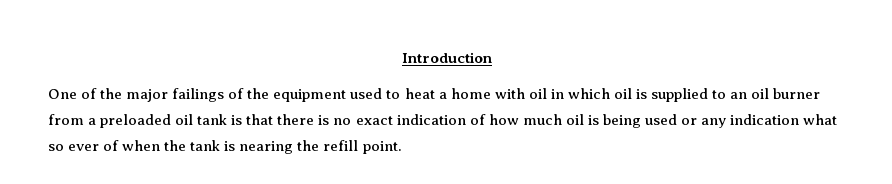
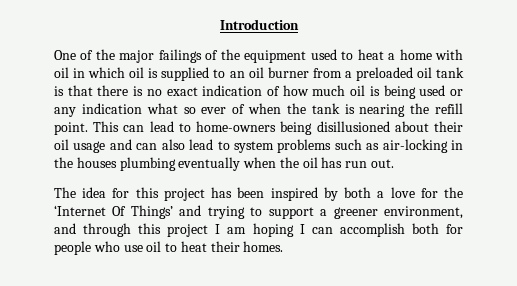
(402, 147) none -> [93,121,464,135] [54,139,464,153] [54,157,395,171] [54,187,463,201] [54,205,464,219] [54,223,463,237] [54,241,284,255] This can lead to home-owners being disillusioned about their oil usage and can also lead to system problems such as air-locking in the houses plumbing eventually when the oil has run out. // The idea for this project has been inspired by both a love for the ‘Internet Of Things’ and trying to support a greener environment, and through this project I am hoping I can accomplish both for people who use oil to heat their homes.

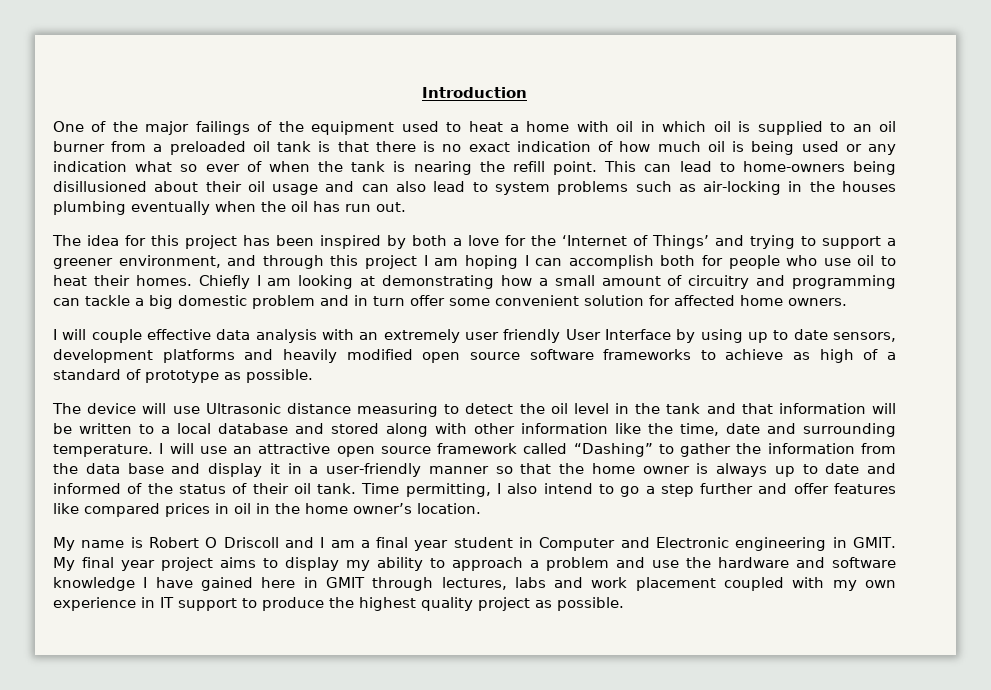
[112,206,127,216] Of -> [633,235,648,246] of
(284, 246) none -> [198,275,896,289] [53,295,847,309] [53,329,897,343] [53,349,896,363] [53,369,313,383] [52,403,896,417] [53,423,896,437] [53,443,896,457] [53,463,897,477] [53,483,896,497] [53,503,481,517] [53,537,897,551] [53,557,896,571] [53,577,896,591] [53,597,624,611] Chiefly I am looking at demonstrating how a small amount of circuitry and programming can tackle a big domestic problem and in turn offer some convenient solution for affected home owners. // I will couple effective data analysis with an extremely user friendly User Interface by using up to date sensors, development platforms and heavily modified open source software frameworks to achieve as high of a standard of prototype as possible. // The device will use Ultrasonic distance measuring to detect the oil level in the tank and that information will be written to a local database and stored along with other information like the time, date and surrounding temperature. I will use an attractive open source framework called “Dashing” to gather the information from the data base and display it in a user-friendly manner so that the home owner is always up to date and informed of the status of their oil tank. Time permitting, I also intend to go a step further and offer features like compared prices in oil in the home owner’s location. // My name is Robert O Driscoll and I am a final year student in Computer and Electronic engineering in GMIT. My final year project aims to display my ability to approach a problem and use the hardware and software knowledge I have gained here in GMIT through lectures, labs and work placement coupled with my own experience in IT support to produce the highest quality project as possible.

